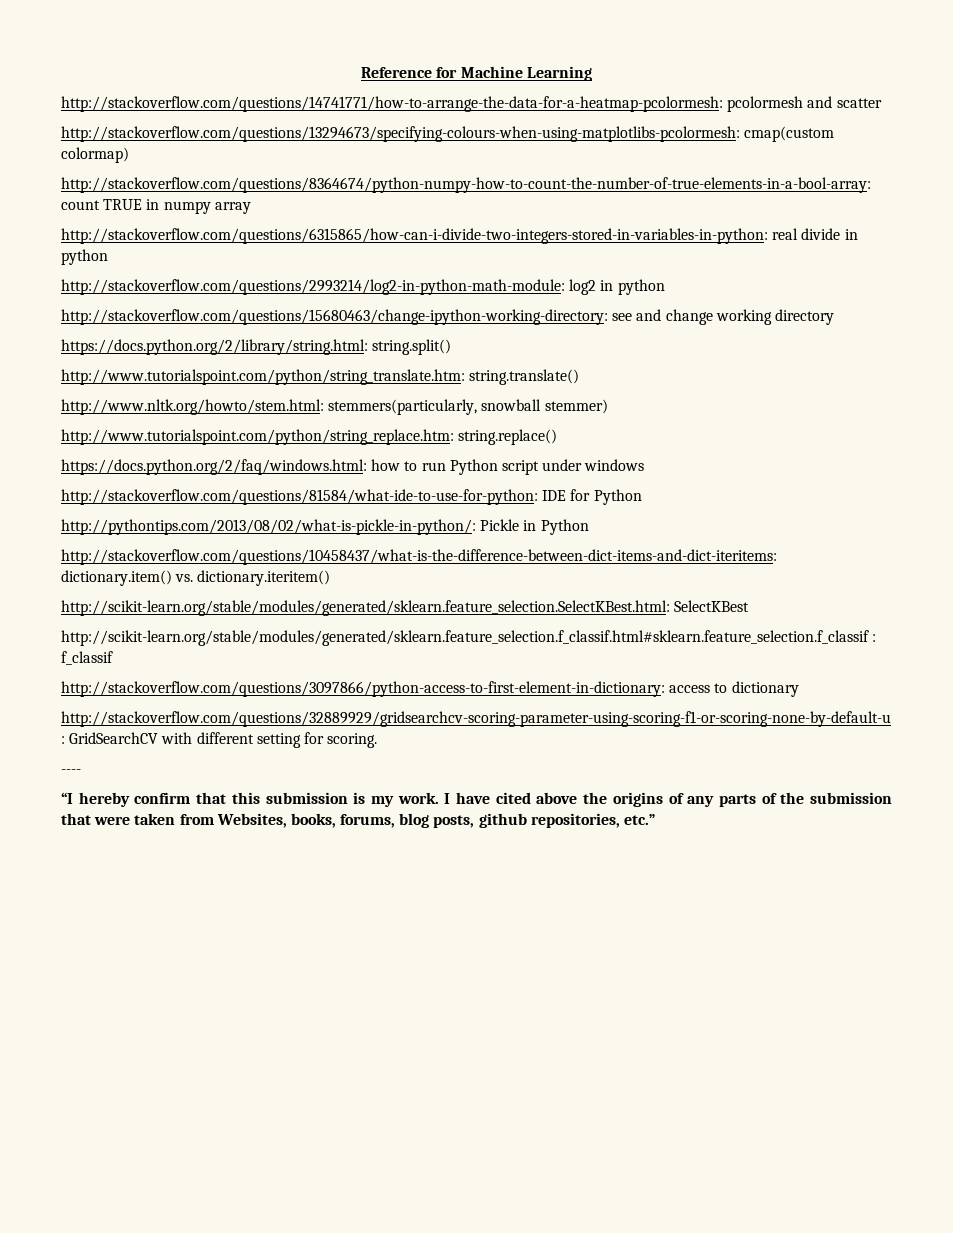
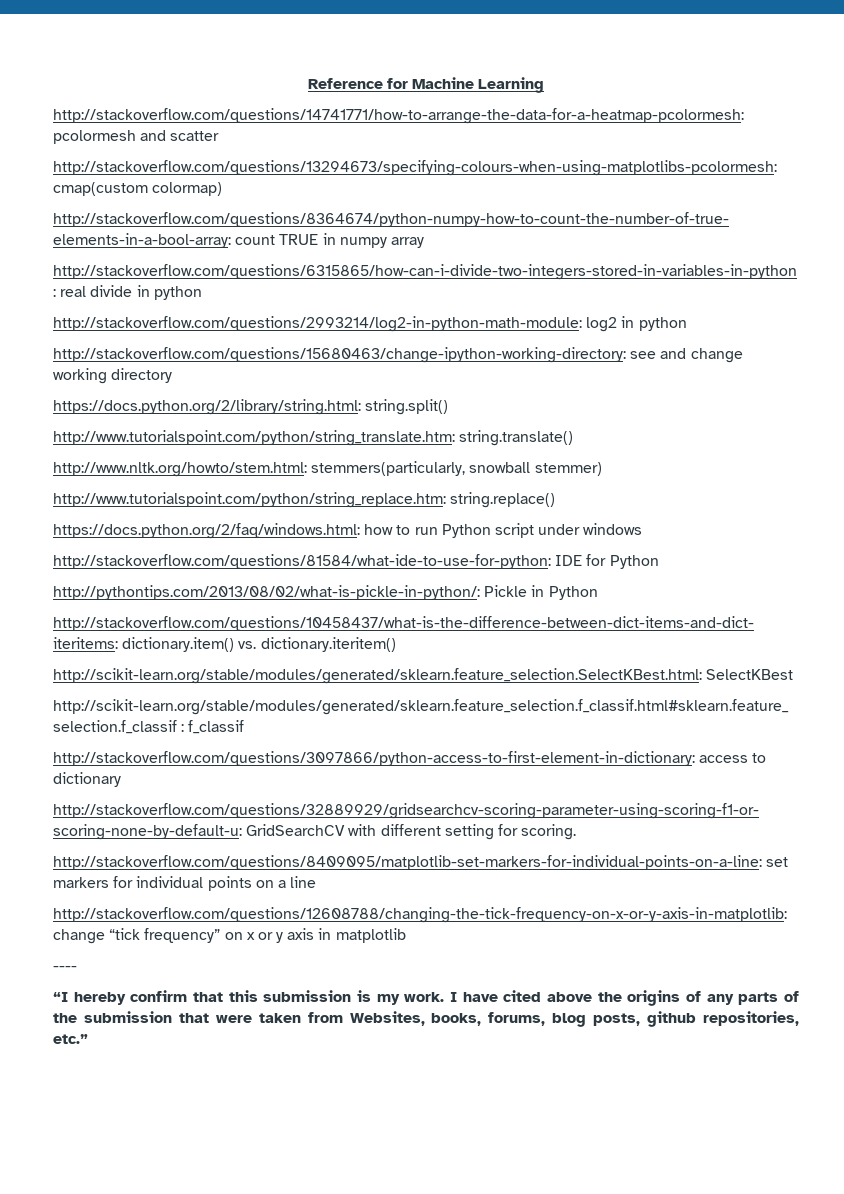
(378, 740) none -> [53,855,789,870] [53,876,317,891] [53,907,787,923] [53,928,406,944] // http://stackoverflow.com/questions/8409095/matplotlib-set-markers-for-individual-points-on-a-line: set markers for individual points on a line // http://stackoverflow.com/questions/12608788/changing-the-tick-frequency-on-x-or-y-axis-in-matplotlib: change “tick frequency” on x or y axis in matplotlib

